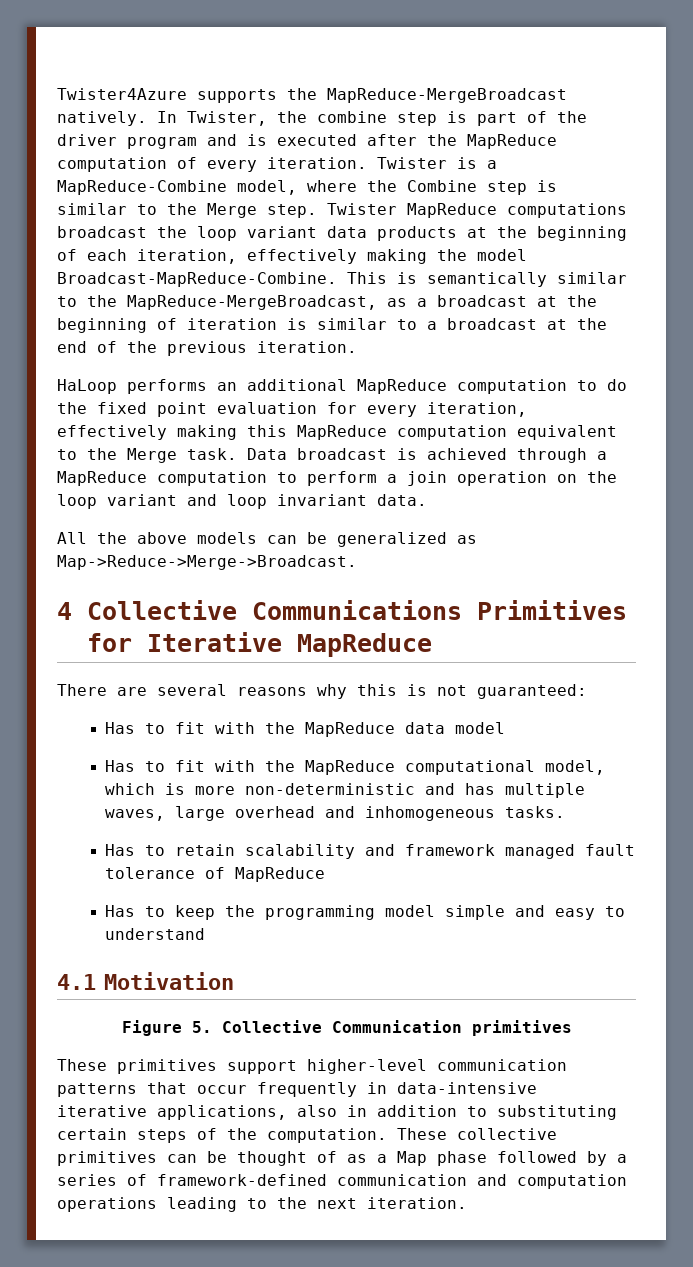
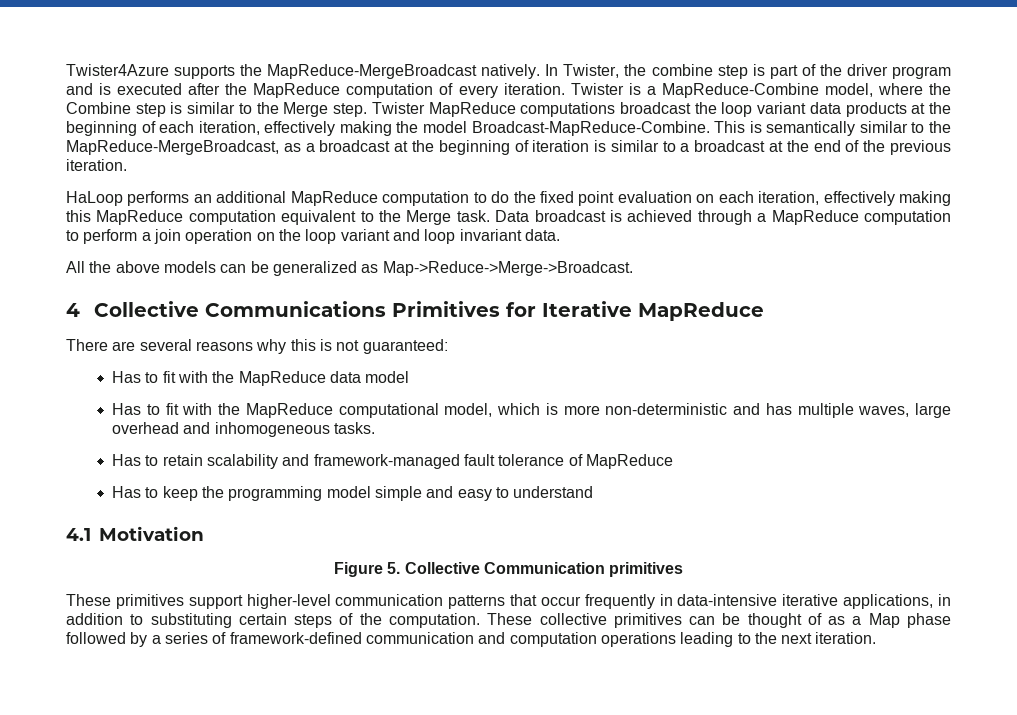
[327,402,417,417] for every -> [696,191,754,203] on each
[405,844,576,859] framework managed -> [313,454,460,469] framework-managed
[297,1105,337,1117] also -> (934, 601) none

